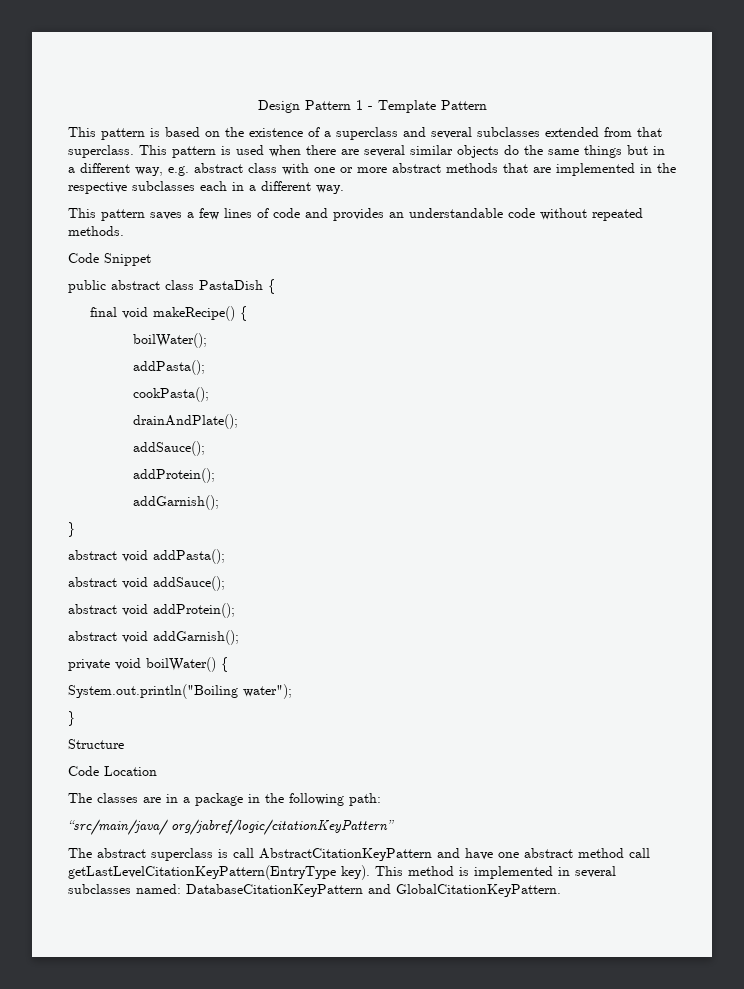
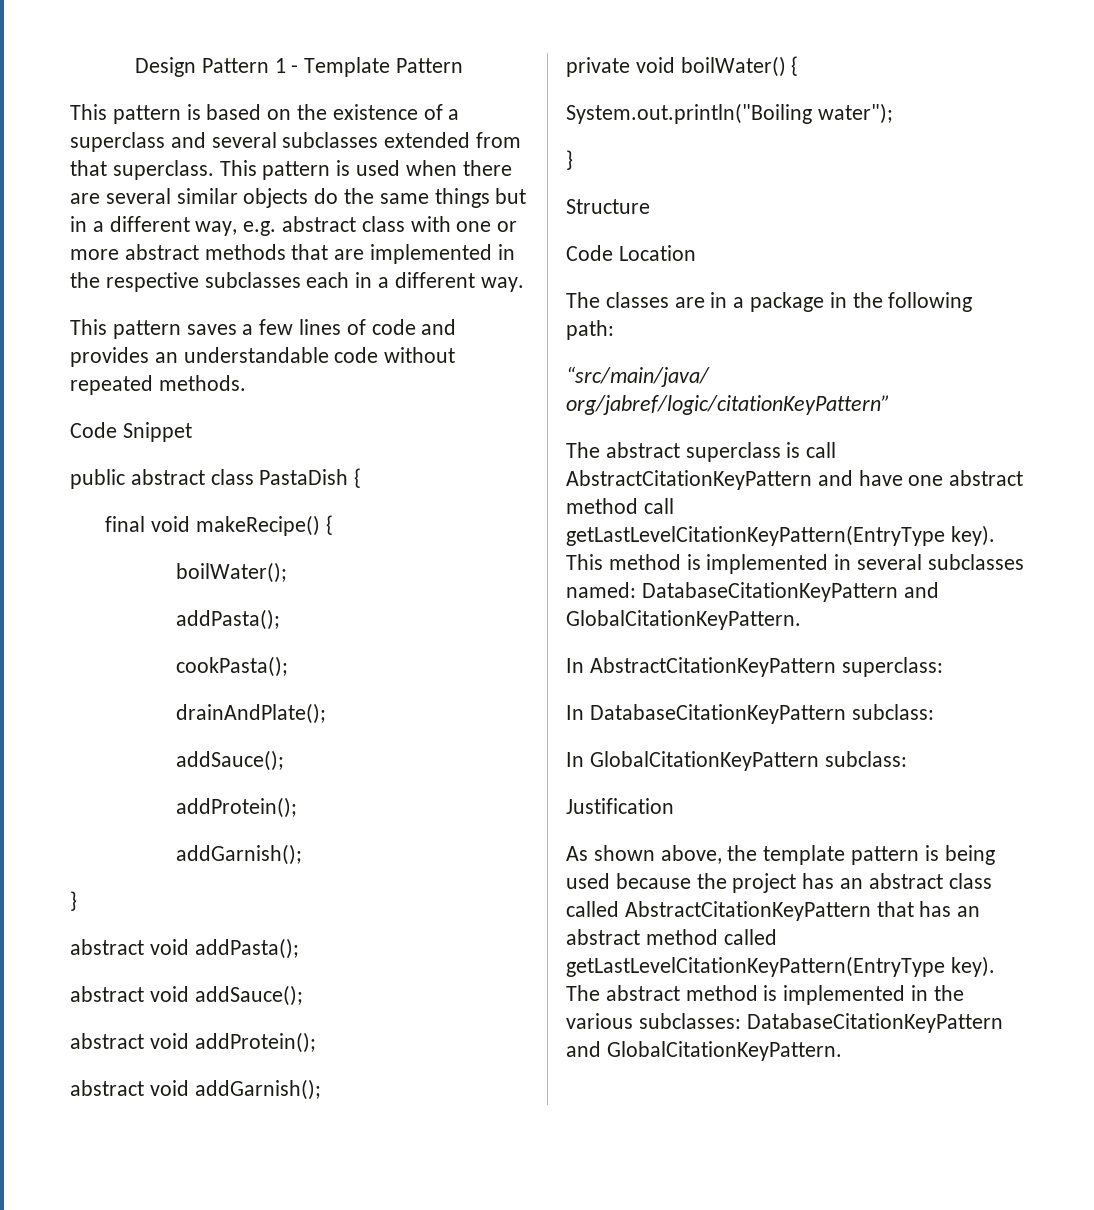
(561, 890) none -> [566,657,943,677] [566,704,934,724] [566,751,907,771] [566,798,674,814] [566,845,995,865] [566,873,992,893] [566,901,981,921] [566,929,777,945] [566,956,995,977] [566,985,964,1005] [566,1013,1003,1033] [566,1041,842,1061] // In AbstractCitationKeyPattern superclass: // In DatabaseCitationKeyPattern subclass: // In GlobalCitationKeyPattern subclass: // Justification // As shown above, the template pattern is being used because the project has an abstract class called AbstractCitationKeyPattern that has an abstract method called getLastLevelCitationKeyPattern(EntryType key). The abstract method is implemented in the various subclasses: DatabaseCitationKeyPattern and GlobalCitationKeyPattern.

